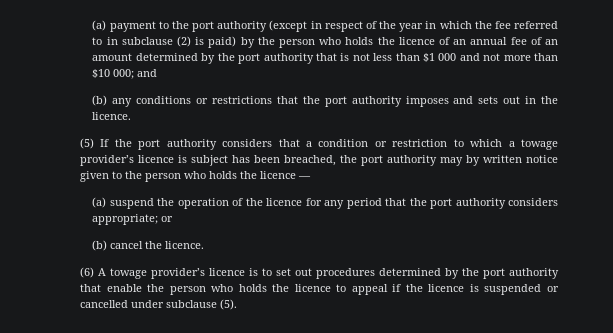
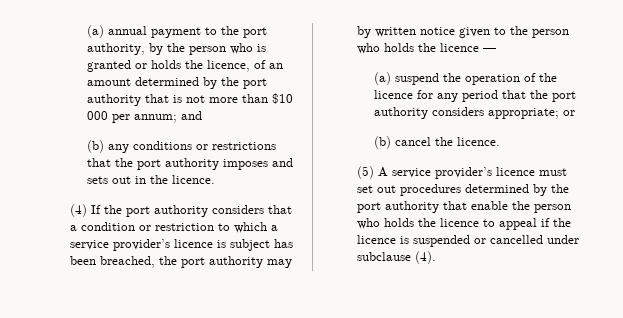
[92,20,107,31] (a) -> [87,25,148,38] (a) annual
[217,20,559,32] [92,36,527,48] authority (except in respect of the year in which the fee referred to in subclause (2) is paid) by the person who holds the licence of an annual fee -> [87,43,267,55] [87,60,251,72] authority, by the person who is granted or holds the licence,
[373,53,559,62] [92,69,135,79] less than $1 000 and not more than $10 000; -> [209,93,294,104] [87,111,178,123] more than $10 000 per annum;
[79,138,94,149] (5) -> [70,204,88,217] (4)
[521,139,558,150] towage -> [70,240,110,250] service
[79,267,272,279] (6) A towage provider’s licence is to -> [357,166,568,179] (5) A service provider’s licence must
[219,299,237,310] (5). -> [415,251,437,264] (4).

